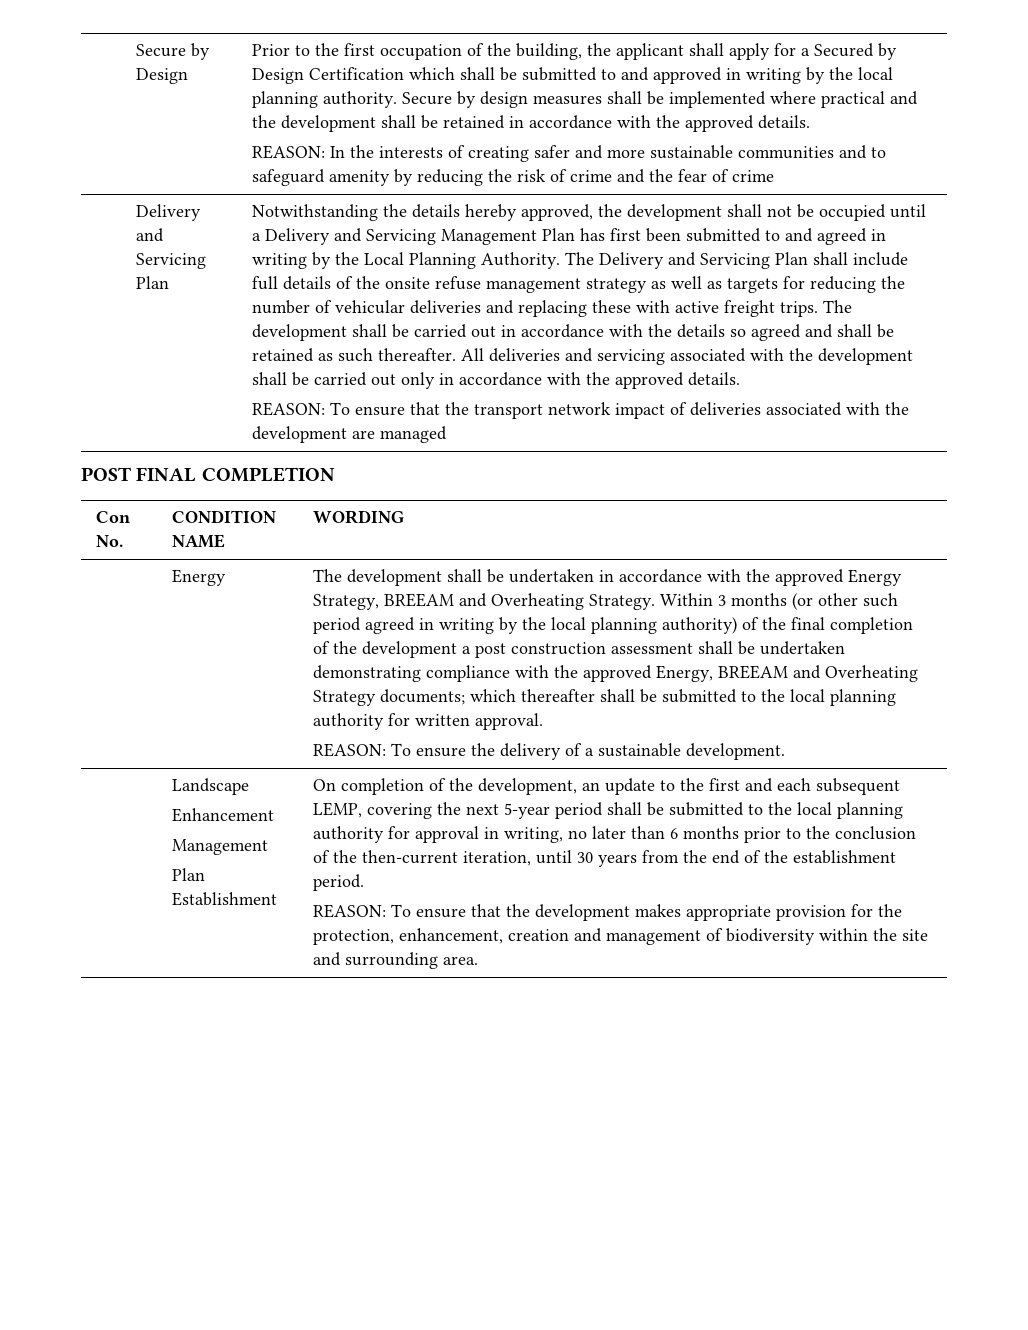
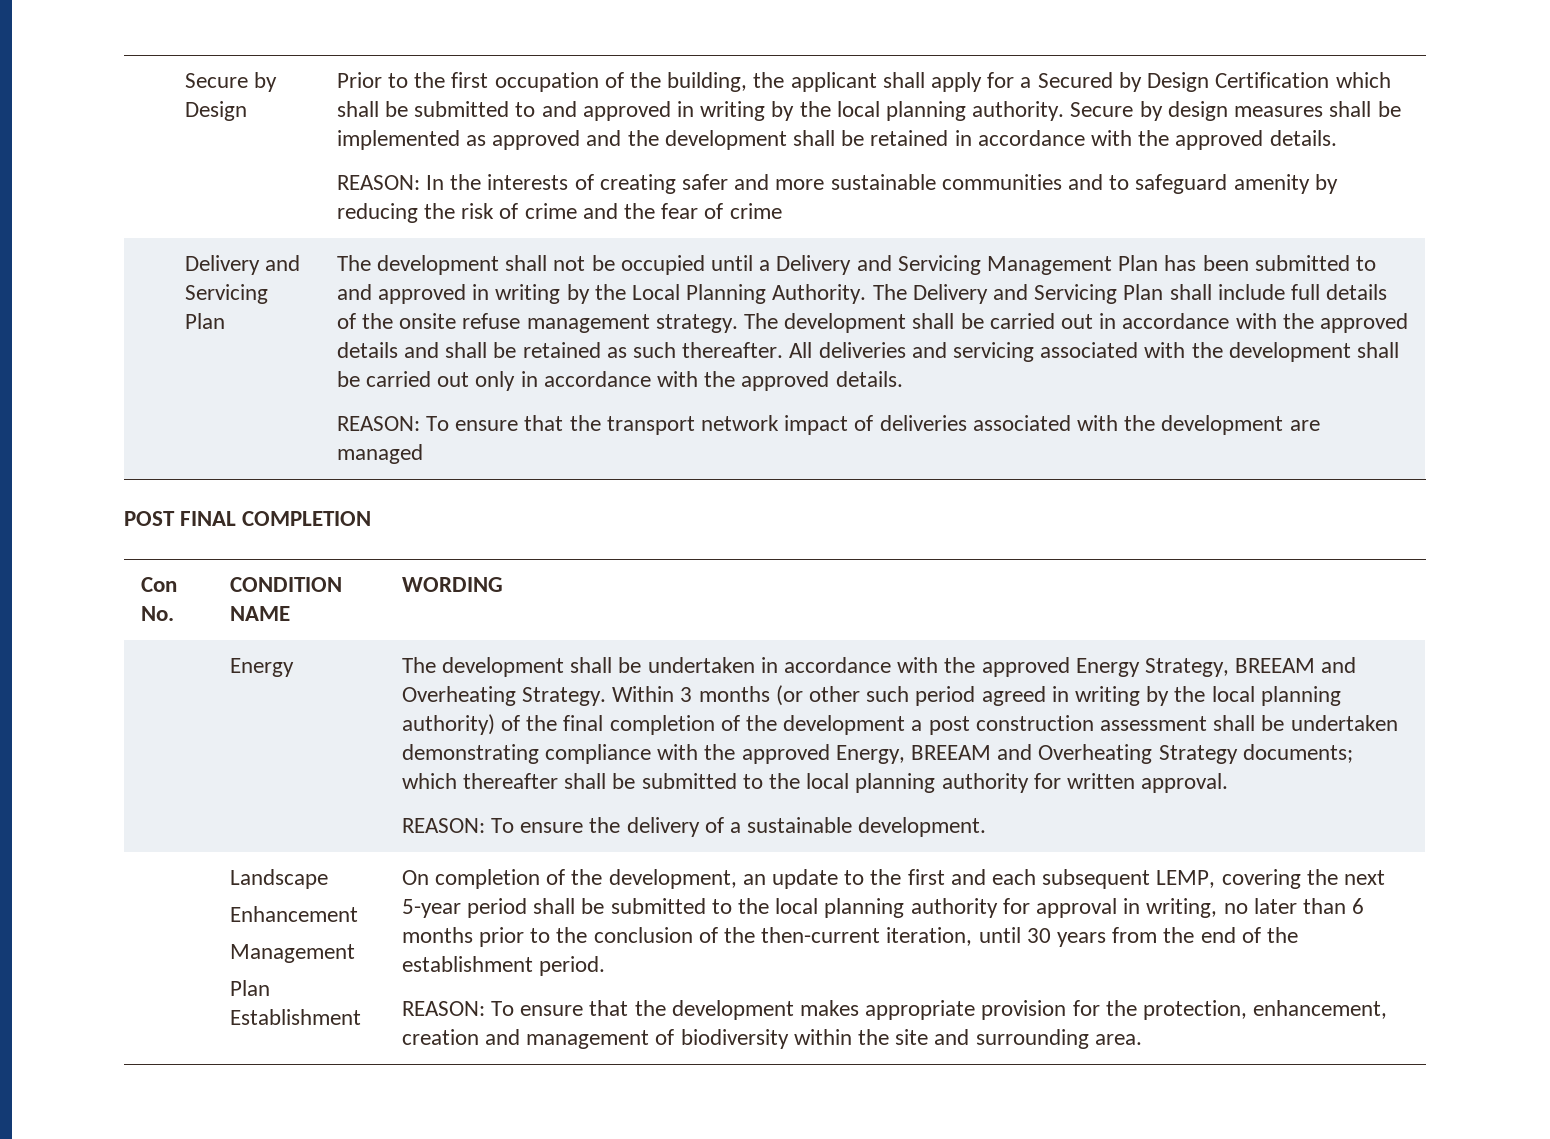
[770,91,886,108] where practical -> [465,130,581,150] as approved
[252,204,623,221] Notwithstanding the details hereby approved, the -> [336,255,371,271] The
[610,228,642,241] first -> (1197, 263) none
[817,228,868,245] agreed -> [377,284,466,304] approved
[586,276,906,293] [252,300,819,317] strategy as well as targets for reducing the number of vehicular deliveries and replacing these with active freight trips. -> [655,314,738,333] strategy.
[677,324,802,341] details so agreed -> [1320,313,1409,333] [336,342,398,358] approved details

